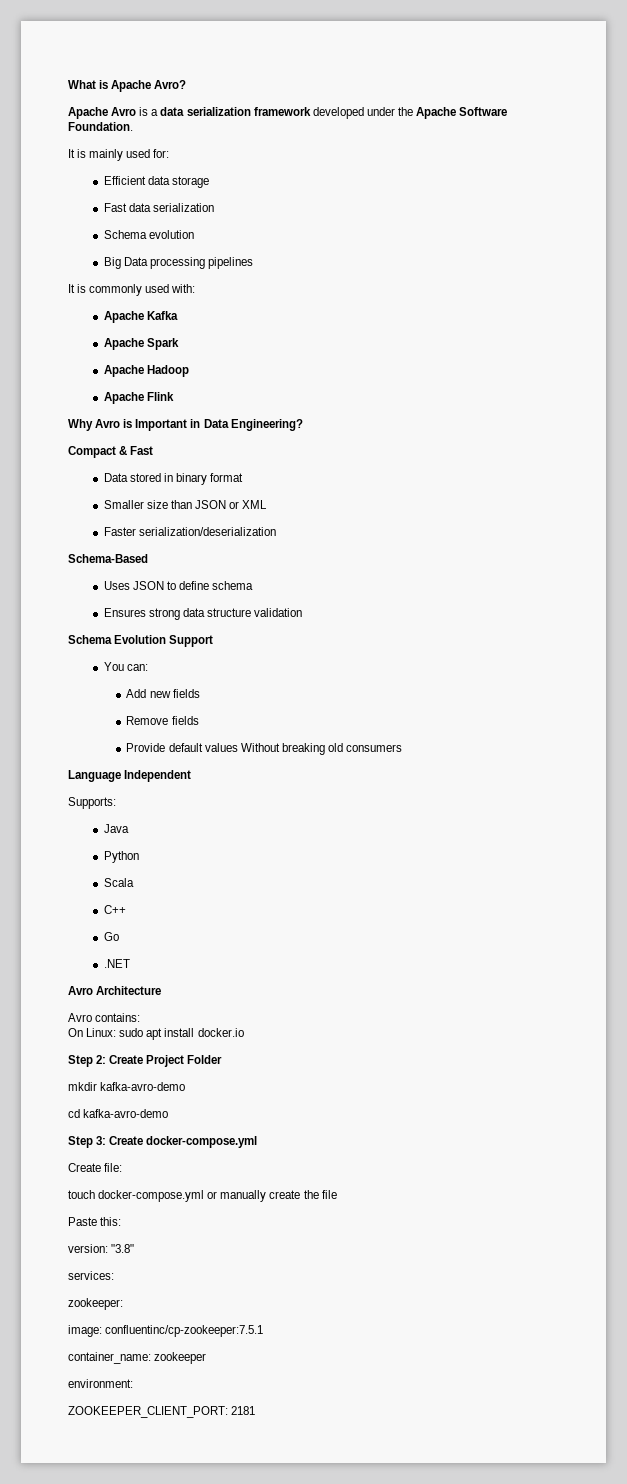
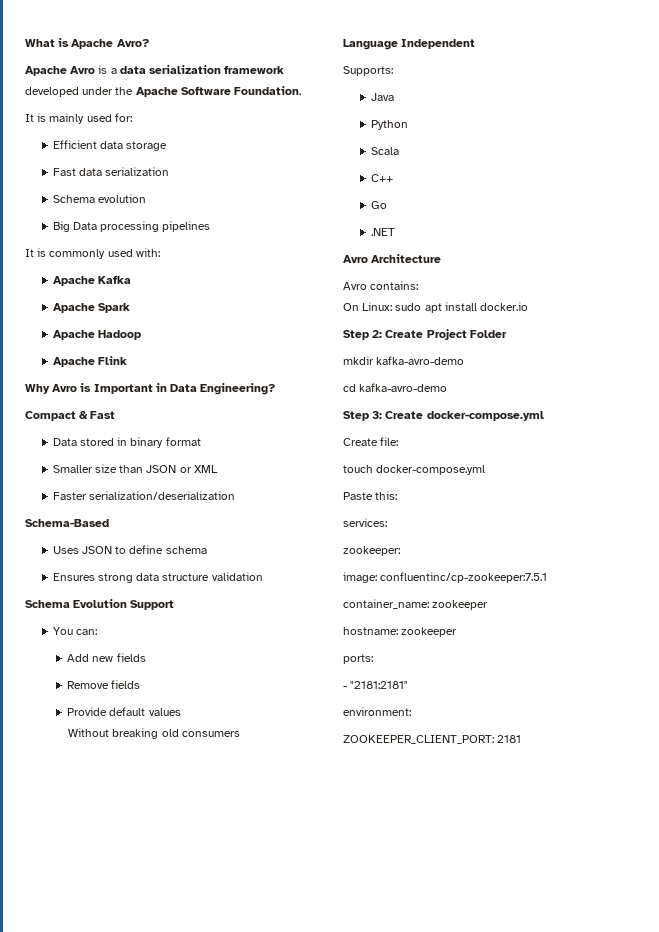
(238, 747) none -> (181, 712) //
[207,1190,337,1202] or manually create the file -> (486, 470) none
[68,1244,135,1253] // version: "3.8" -> (398, 495) none
(207, 1358) none -> [343,627,458,637] [343,654,373,664] [343,681,409,689] // hostname: zookeeper // ports: // - "2181:2181"

